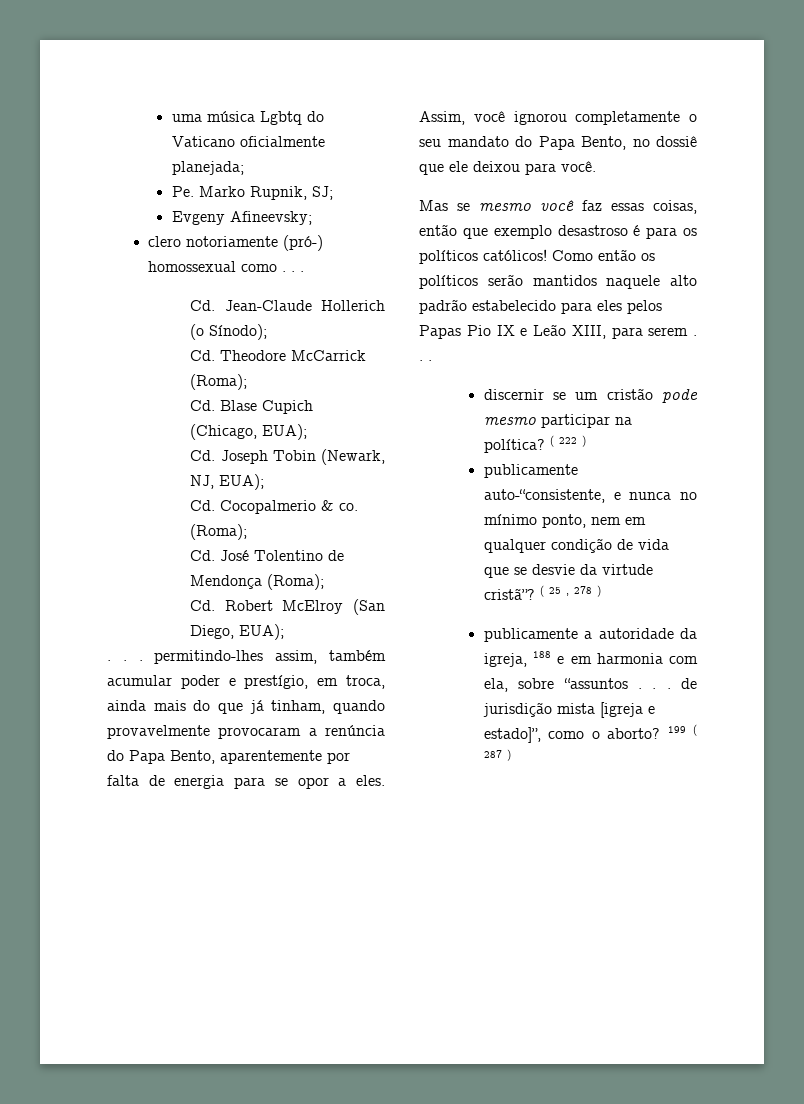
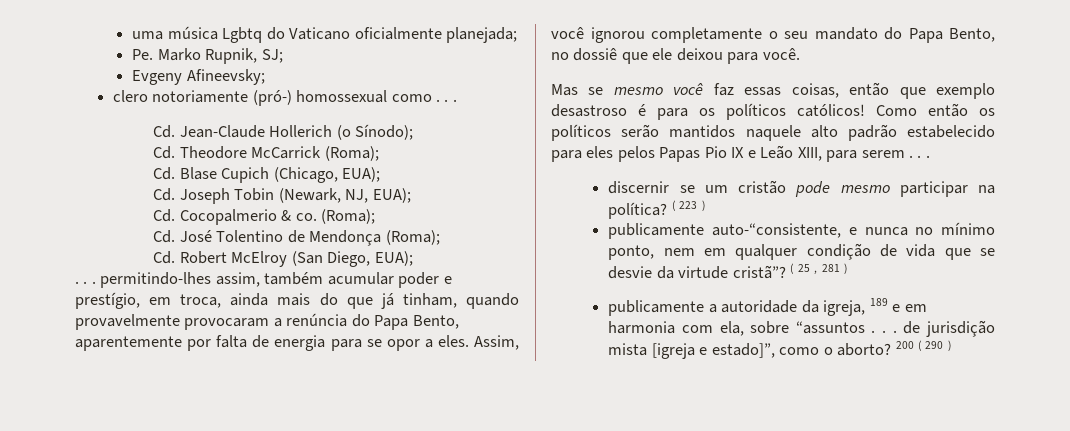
[558,437,577,444] 222 -> [679,201,698,209] 223
[573,586,592,594] 278 -> [821,264,840,272] 281
[533,651,552,658] 188 -> [869,298,888,306] 189
[667,724,697,736] [483,750,502,758] 199 ( 287 -> [895,340,944,351] 200 ( 290

